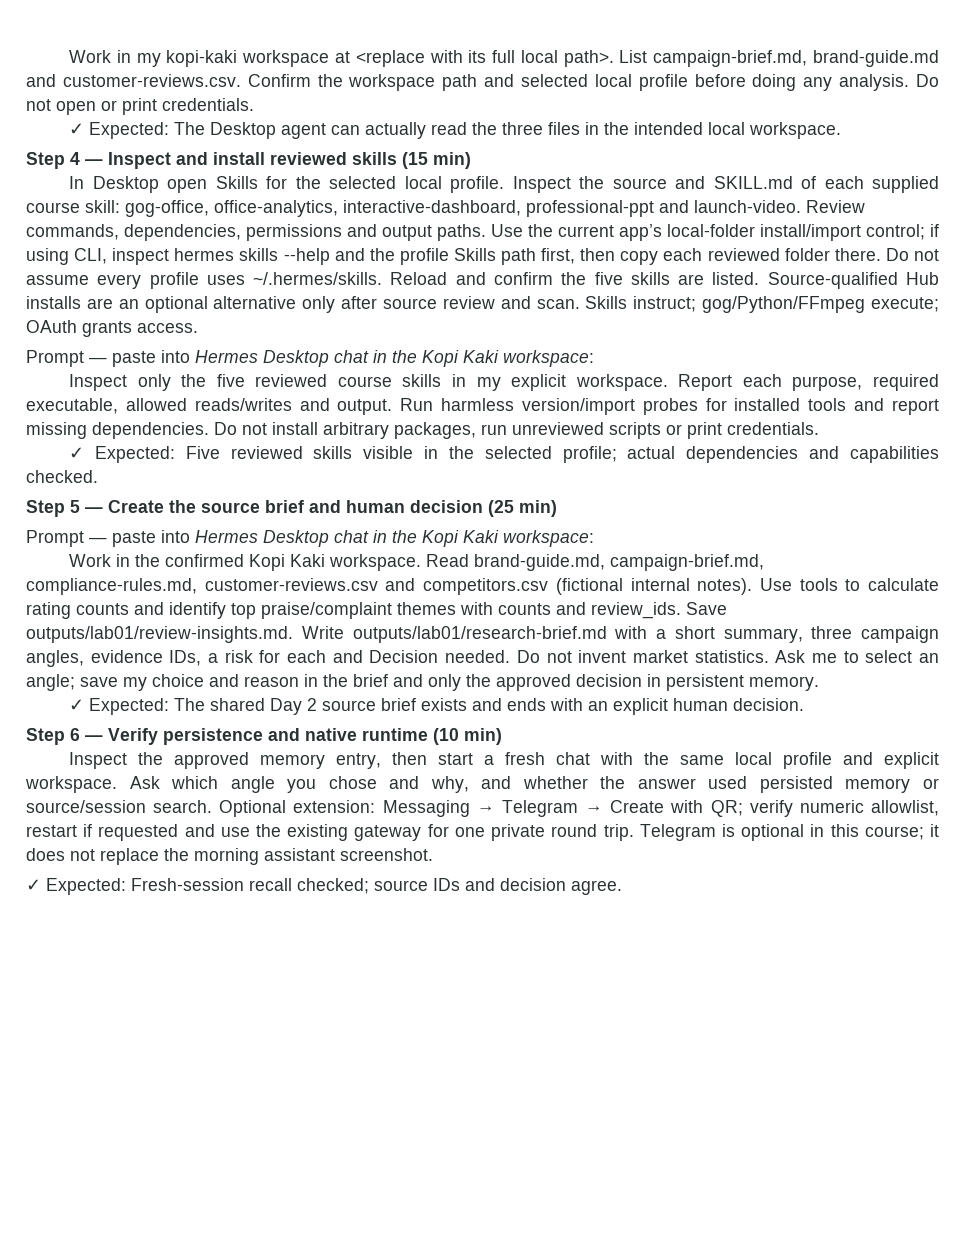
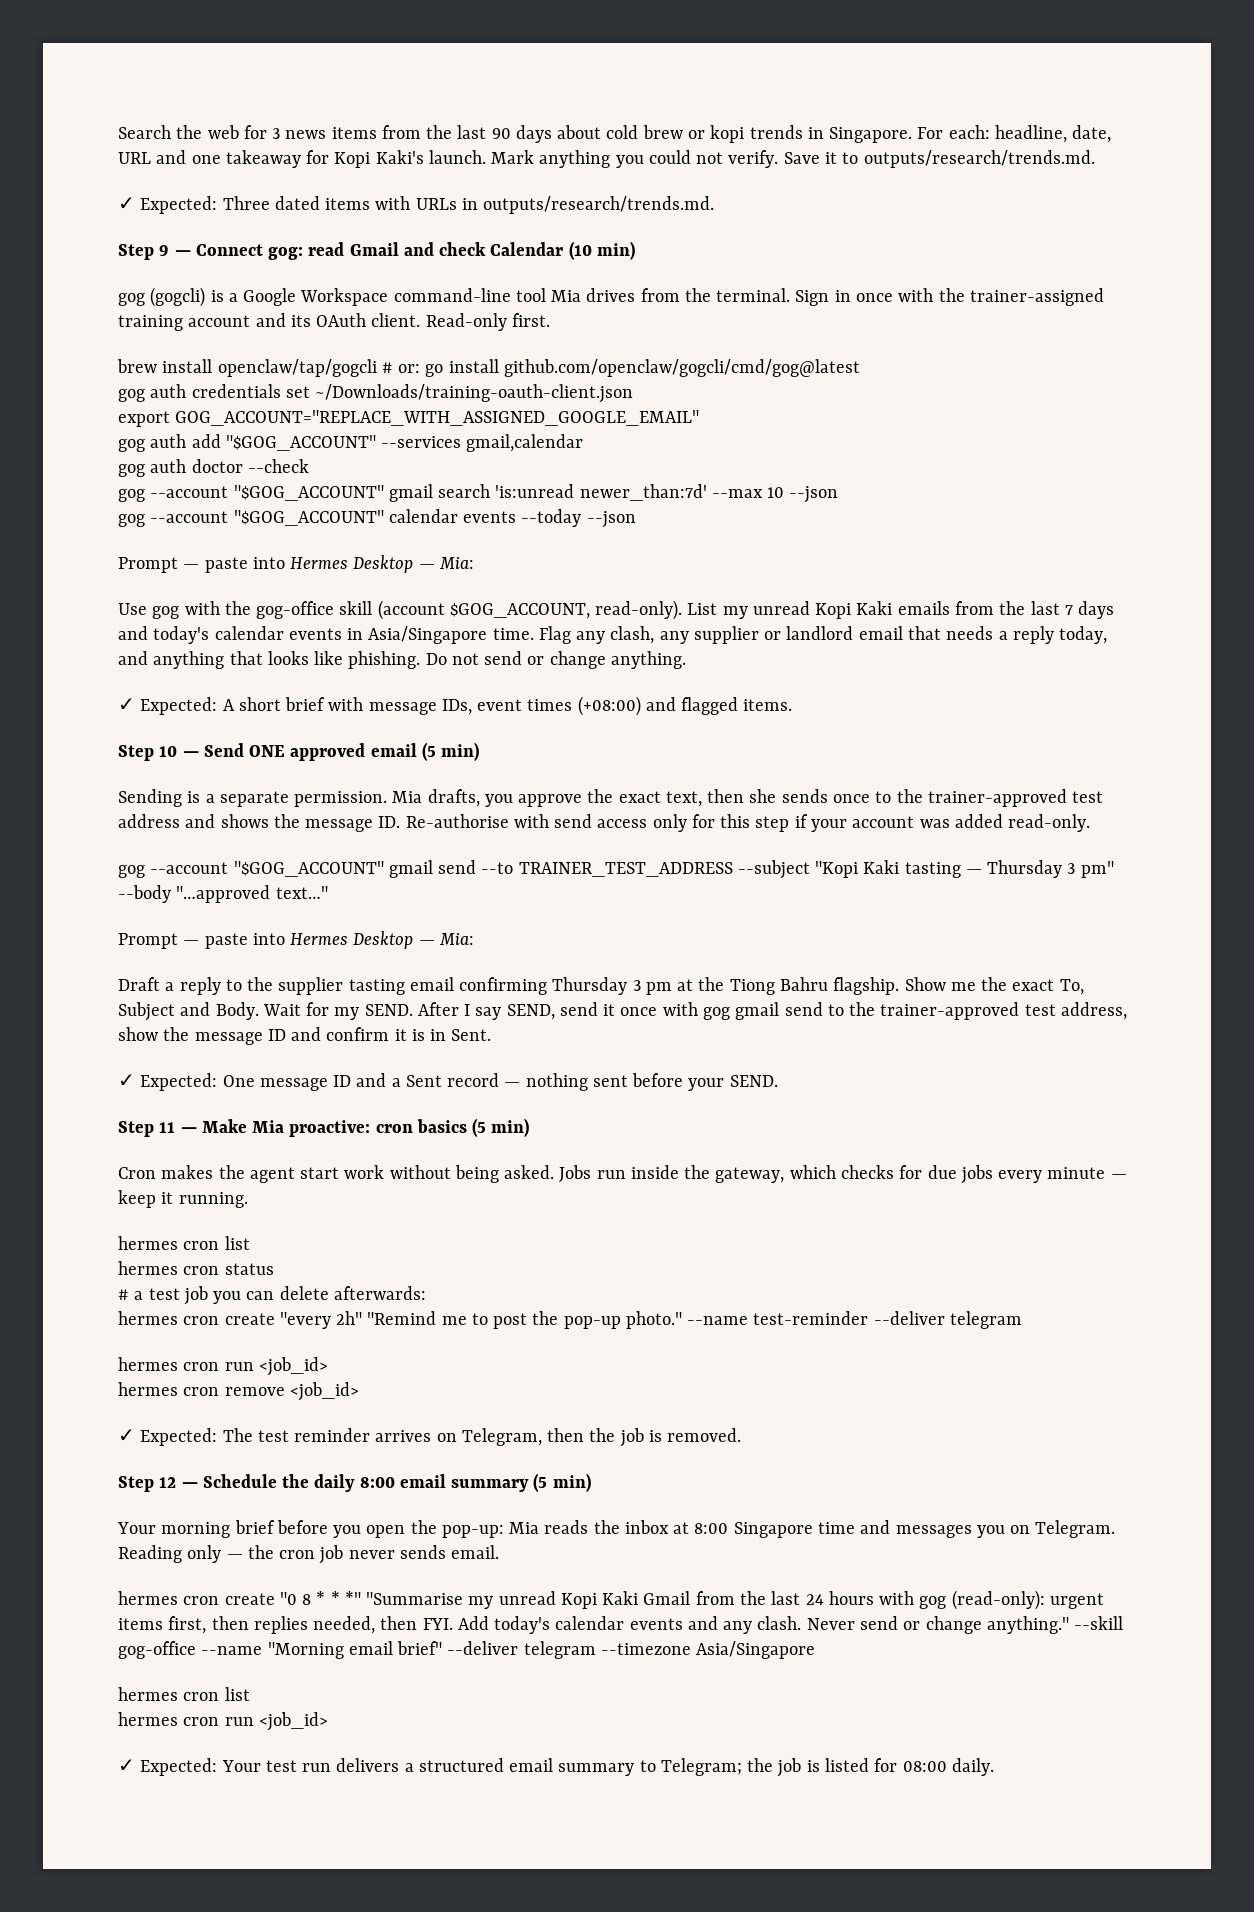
[69,50,939,67] [26,74,940,91] [26,98,254,115] [69,122,842,139] [26,152,471,169] [69,176,940,193] [26,200,865,217] [26,224,939,241] [26,248,939,265] [26,272,940,289] [26,296,939,313] [26,320,198,337] [26,350,594,367] [69,374,939,391] [26,398,939,415] [26,422,819,439] [69,446,939,463] [26,470,98,483] [26,500,557,517] [26,530,594,547] [69,554,765,571] [26,578,940,595] [26,602,727,619] [26,626,939,643] [26,650,940,667] [26,674,819,691] [69,698,805,715] [26,728,502,745] [69,752,940,769] [25,776,939,793] [26,800,940,817] [26,824,940,841] [26,848,433,865] [26,878,622,895] Work in my kopi-kaki workspace at <replace with its full local path>. List campaign-brief.md, brand-guide.md and customer-reviews.csv. Confirm the workspace path and selected local profile before doing any analysis. Do not open or print credentials. // ✓ Expected: The Desktop agent can actually read the three files in the intended local workspace. // Step 4 — Inspect and install reviewed skills (15 min) // In Desktop open Skills for the selected local profile. Inspect the source and SKILL.md of each supplied course skill: gog-office, office-analytics, interactive-dashboard, professional-ppt and launch-video. Review commands, dependencies, permissions and output paths. Use the current app’s local-folder install/import control; if using CLI, inspect hermes skills --help and the profile Skills path first, then copy each reviewed folder there. Do not assume every profile uses ~/.hermes/skills. Reload and confirm the five skills are listed. Source-qualified Hub installs are an optional alternative only after source review and scan. Skills instruct; gog/Python/FFmpeg execute; OAuth grants access. // Prompt — paste into Hermes Desktop chat in the Kopi Kaki workspace: // Inspect only the five reviewed course skills in my explicit workspace. Report each purpose, required executable, allowed reads/writes and output. Run harmless version/import probes for installed tools and report missing dependencies. Do not install arbitrary packages, run unreviewed scripts or print credentials. // ✓ Expected: Five reviewed skills visible in the selected profile; actual dependencies and capabilities checked. // Step 5 — Create the source brief and human decision (25 min) // Prompt — paste into Hermes Desktop chat in the Kopi Kaki workspace: // Work in the confirmed Kopi Kaki workspace. Read brand-guide.md, campaign-brief.md, compliance-rules.md, customer-reviews.csv and competitors.csv (fictional internal notes). Use tools to calculate rating counts and identify top praise/complaint themes with counts and review_ids. Save outputs/lab01/review-insights.md. Write outputs/lab01/research-brief.md with a short summary, three campaign angles, evidence IDs, a risk for each and Decision needed. Do not invent market statistics. Ask me to select an angle; save my choice and reason in the brief and only the approved decision in persistent memory. // ✓ Expected: The shared Day 2 source brief exists and ends with an explicit human decision. // Step 6 — Verify persistence and native runtime (10 min) // Inspect the approved memory entry, then start a fresh chat with the same local profile and explicit workspace. Ask which angle you chose and why, and whether the answer used persisted memory or source/session search. Optional extension: Messaging → Telegram → Create with QR; verify numeric allowlist, restart if requested and use the existing gateway for one private round trip. Telegram is optional in this course; it does not replace the morning assistant screenshot. // ✓ Expected: Fresh-session recall checked; source IDs and decision agree. -> [118,125,1112,143] [118,150,1095,168] [118,196,715,214] [118,241,635,260] [118,287,1104,307] [118,313,550,331] [117,359,860,377] [118,384,634,403] [118,410,700,427] [118,434,584,452] [118,459,309,477] [118,484,839,503] [118,509,636,528] [118,555,474,573] [118,600,1115,620] [118,626,1108,644] [118,651,686,669] [118,696,793,716] [118,742,480,761] [118,789,1104,807] [118,814,1091,832] [118,860,1114,879] [118,885,328,903] [118,931,474,949] [118,977,1084,995] [118,1002,1127,1021] [118,1027,492,1045] [118,1073,778,1091] [118,1118,530,1137] [118,1165,1127,1184] [118,1190,248,1208] [118,1236,250,1250] [118,1261,274,1275] [118,1286,426,1305] [118,1311,1022,1329] [118,1357,328,1376] [118,1382,359,1401] [118,1428,742,1447] [118,1473,591,1492] [117,1520,1116,1538] [118,1545,500,1564] [118,1590,1104,1610] [118,1616,1124,1634] [118,1641,816,1659] [118,1687,250,1701] [118,1712,328,1731] [118,1758,994,1777] Search the web for 3 news items from the last 90 days about cold brew or kopi trends in Singapore. For each: headline, date, URL and one takeaway for Kopi Kaki's launch. Mark anything you could not verify. Save it to outputs/research/trends.md. // ✓ Expected: Three dated items with URLs in outputs/research/trends.md. // Step 9 — Connect gog: read Gmail and check Calendar (10 min) // gog (gogcli) is a Google Workspace command-line tool Mia drives from the terminal. Sign in once with the trainer-assigned training account and its OAuth client. Read-only first. // brew install openclaw/tap/gogcli # or: go install github.com/openclaw/gogcli/cmd/gog@latest // gog auth credentials set ~/Downloads/training-oauth-client.json // export GOG_ACCOUNT="REPLACE_WITH_ASSIGNED_GOOGLE_EMAIL" // gog auth add "$GOG_ACCOUNT" --services gmail,calendar // gog auth doctor --check // gog --account "$GOG_ACCOUNT" gmail search 'is:unread newer_than:7d' --max 10 --json // gog --account "$GOG_ACCOUNT" calendar events --today --json // Prompt — paste into Hermes Desktop — Mia: // Use gog with the gog-office skill (account $GOG_ACCOUNT, read-only). List my unread Kopi Kaki emails from the last 7 days and today's calendar events in Asia/Singapore time. Flag any clash, any supplier or landlord email that needs a reply today, and anything that looks like phishing. Do not send or change anything. // ✓ Expected: A short brief with message IDs, event times (+08:00) and flagged items. // Step 10 — Send ONE approved email (5 min) // Sending is a separate permission. Mia drafts, you approve the exact text, then she sends once to the trainer-approved test address and shows the message ID. Re-authorise with send access only for this step if your account was added read-only. // gog --account "$GOG_ACCOUNT" gmail send --to TRAINER_TEST_ADDRESS --subject "Kopi Kaki tasting — Thursday 3 pm" --body "…approved text…" // Prompt — paste into Hermes Desktop — Mia: // Draft a reply to the supplier tasting email confirming Thursday 3 pm at the Tiong Bahru flagship. Show me the exact To, Subject and Body. Wait for my SEND. After I say SEND, send it once with gog gmail send to the trainer-approved test address, show the message ID and confirm it is in Sent. // ✓ Expected: One message ID and a Sent record — nothing sent before your SEND. // Step 11 — Make Mia proactive: cron basics (5 min) // Cron makes the agent start work without being asked. Jobs run inside the gateway, which checks for due jobs every minute — keep it running. // hermes cron list // hermes cron status // # a test job you can delete afterwards: // hermes cron create "every 2h" "Remind me to post the pop-up photo." --name test-reminder --deliver telegram // hermes cron run <job_id> // hermes cron remove <job_id> // ✓ Expected: The test reminder arrives on Telegram, then the job is removed. // Step 12 — Schedule the daily 8:00 email summary (5 min) // Your morning brief before you open the pop-up: Mia reads the inbox at 8:00 Singapore time and messages you on Telegram. Reading only — the cron job never sends email. // hermes cron create "0 8 * * *" "Summarise my unread Kopi Kaki Gmail from the last 24 hours with gog (read-only): urgent items first, then replies needed, then FYI. Add today's calendar events and any clash. Never send or change anything." --skill gog-office --name "Morning email brief" --deliver telegram --timezone Asia/Singapore // hermes cron list // hermes cron run <job_id> // ✓ Expected: Your test run delivers a structured email summary to Telegram; the job is listed for 08:00 daily.

